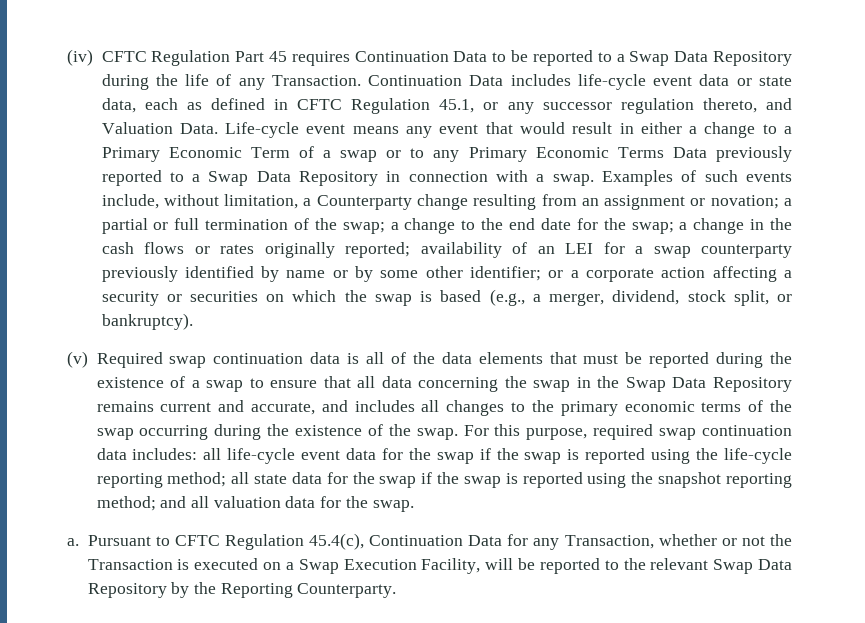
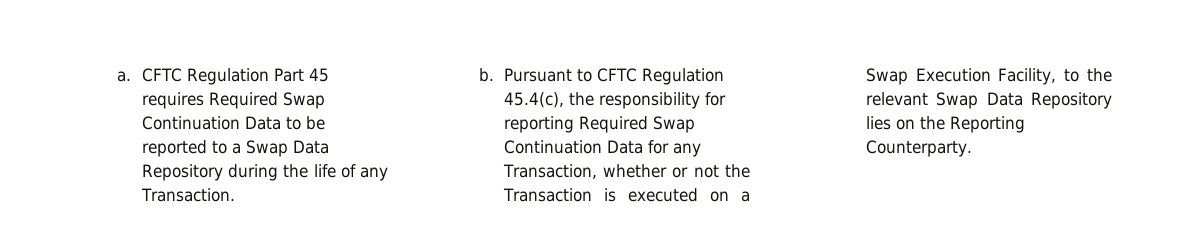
[66,49,93,66] (iv) -> [117,71,132,82] a.
(350, 58) none -> [208,92,325,109] Required Swap
[368,74,792,90] [101,98,793,114] [101,122,793,138] [101,146,793,162] [101,170,792,186] [101,194,793,210] [101,218,792,234] [101,242,793,258] [101,266,792,282] [101,289,792,306] [101,313,193,330] [66,351,792,368] [96,376,793,392] [96,400,792,416] [96,424,792,440] [96,448,793,464] [96,472,793,488] [96,496,414,512] [66,538,79,546] Continuation Data includes life-cycle event data or state data, each as defined in CFTC Regulation 45.1, or any successor regulation thereto, and Valuation Data. Life-cycle event means any event that would result in either a change to a Primary Economic Term of a swap or to any Primary Economic Terms Data previously reported to a Swap Data Repository in connection with a swap. Examples of such events include, without limitation, a Counterparty change resulting from an assignment or novation; a partial or full termination of the swap; a change to the end date for the swap; a change in the cash flows or rates originally reported; availability of an LEI for a swap counterparty previously identified by name or by some other identifier; or a corporate action affecting a security or securities on which the swap is based (e.g., a merger, dividend, stock split, or bankruptcy). // (v) Required swap continuation data is all of the data elements that must be reported during the existence of a swap to ensure that all data concerning the swap in the Swap Data Repository remains current and accurate, and includes all changes to the primary economic terms of the swap occurring during the existence of the swap. For this purpose, required swap continuation data includes: all life-cycle event data for the swap if the swap is reported using the life-cycle reporting method; all state data for the swap if the swap is reported using the snapshot reporting method; and all valuation data for the swap. // a. -> [479,68,495,82] // b.
(364, 541) none -> [568,92,726,109] [503,116,695,133] the responsibility for reporting Required Swap
[485,558,600,574] will be reported -> (1057, 76) none
[171,582,190,598] by -> [865,116,915,130] lies on

